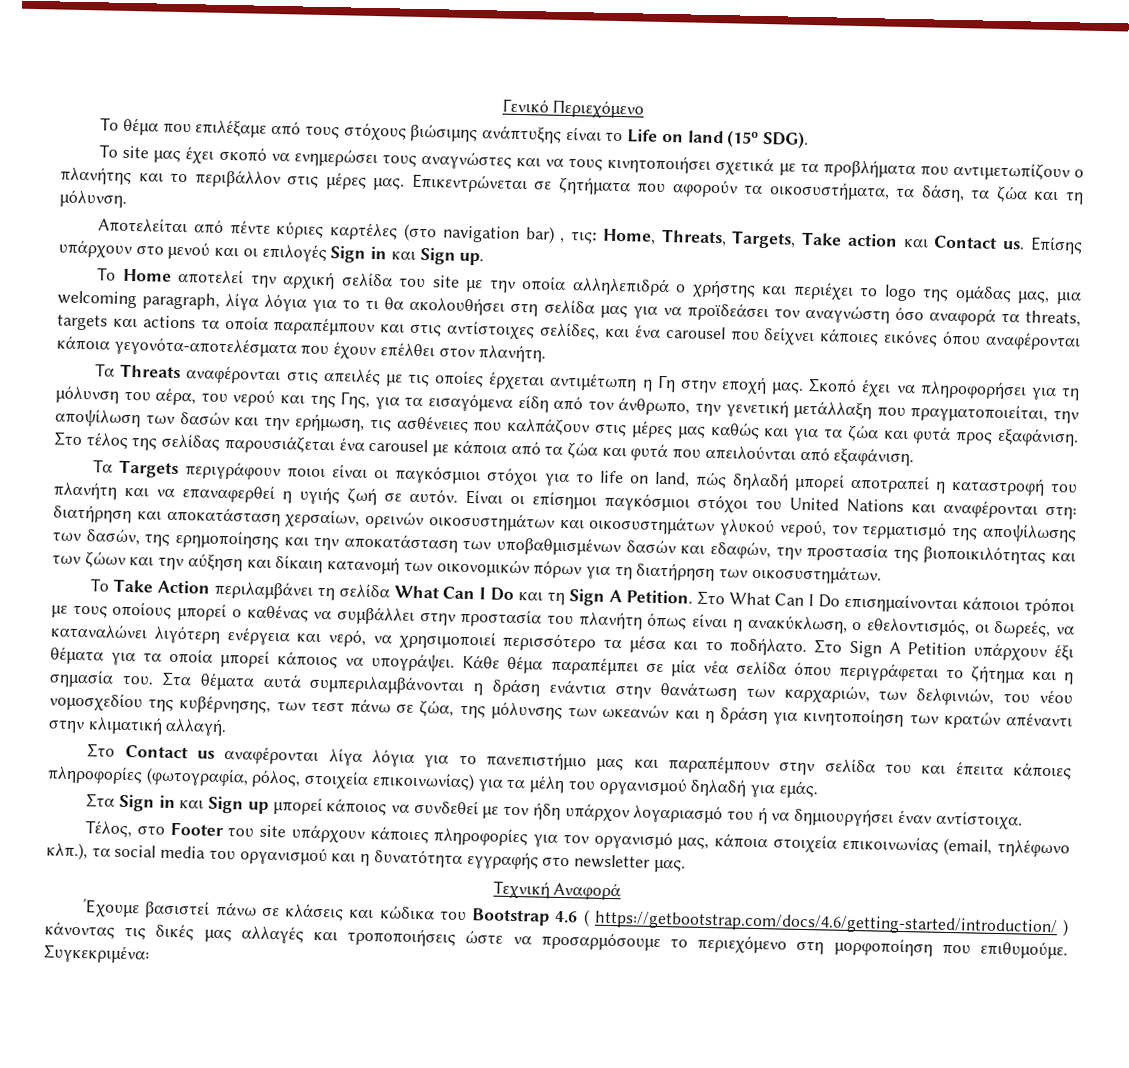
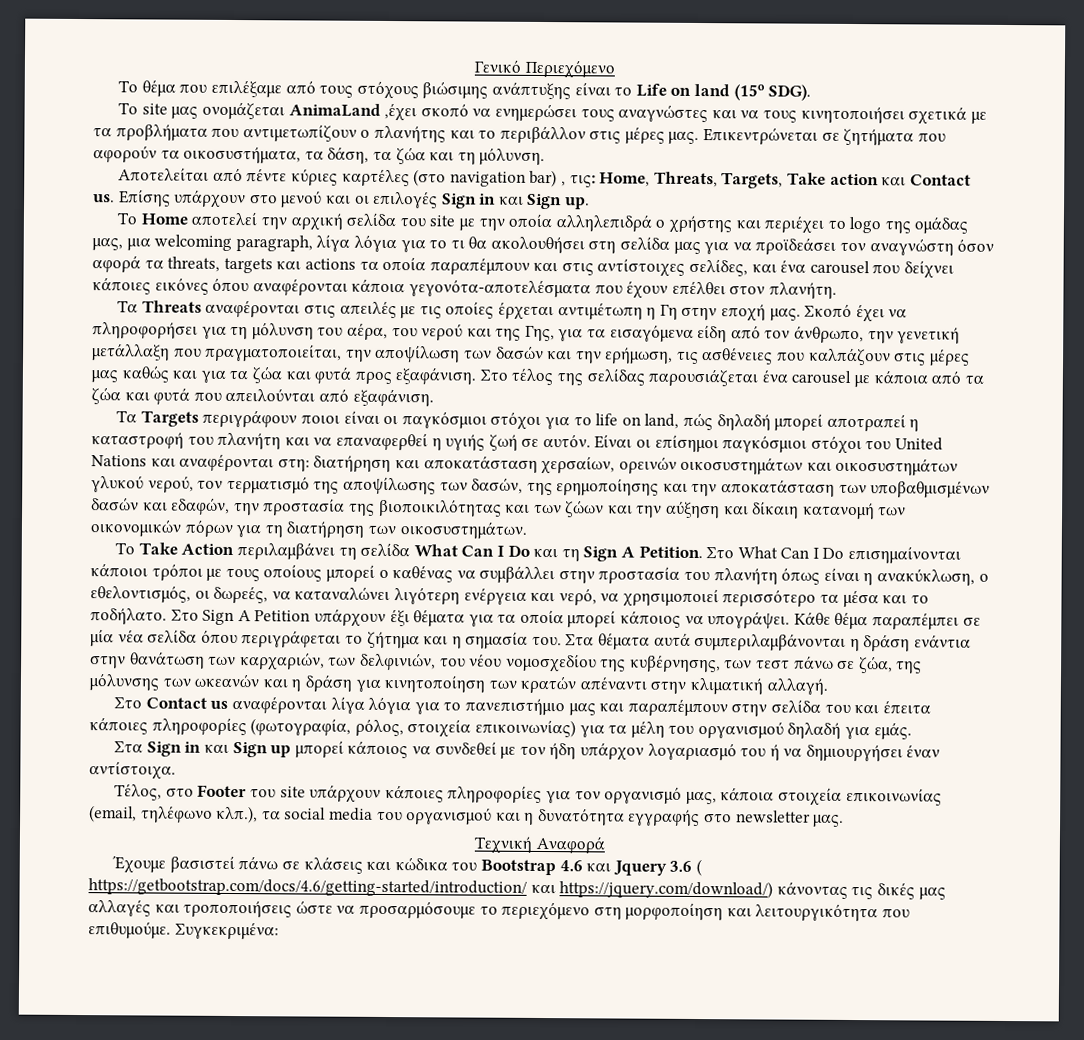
[185,146,215,164] έχει -> [202,101,418,122] ονομάζεται AnimaLand ,έχει
[894,306,996,326] όσο αναφορά -> [957,238,995,252] [92,255,141,273] όσον αφορά
[582,909,1069,937] ( https://getbootstrap.com/docs/4.6/getting-started/introduction/ ) -> [586,859,702,877] [88,878,774,899] και Jquery 3.6 ( https://getbootstrap.com/docs/4.6/getting-started/introduction/ και https://jquery.com/download/)
(933, 947) none -> [726,903,879,922] και λειτουργικότητα

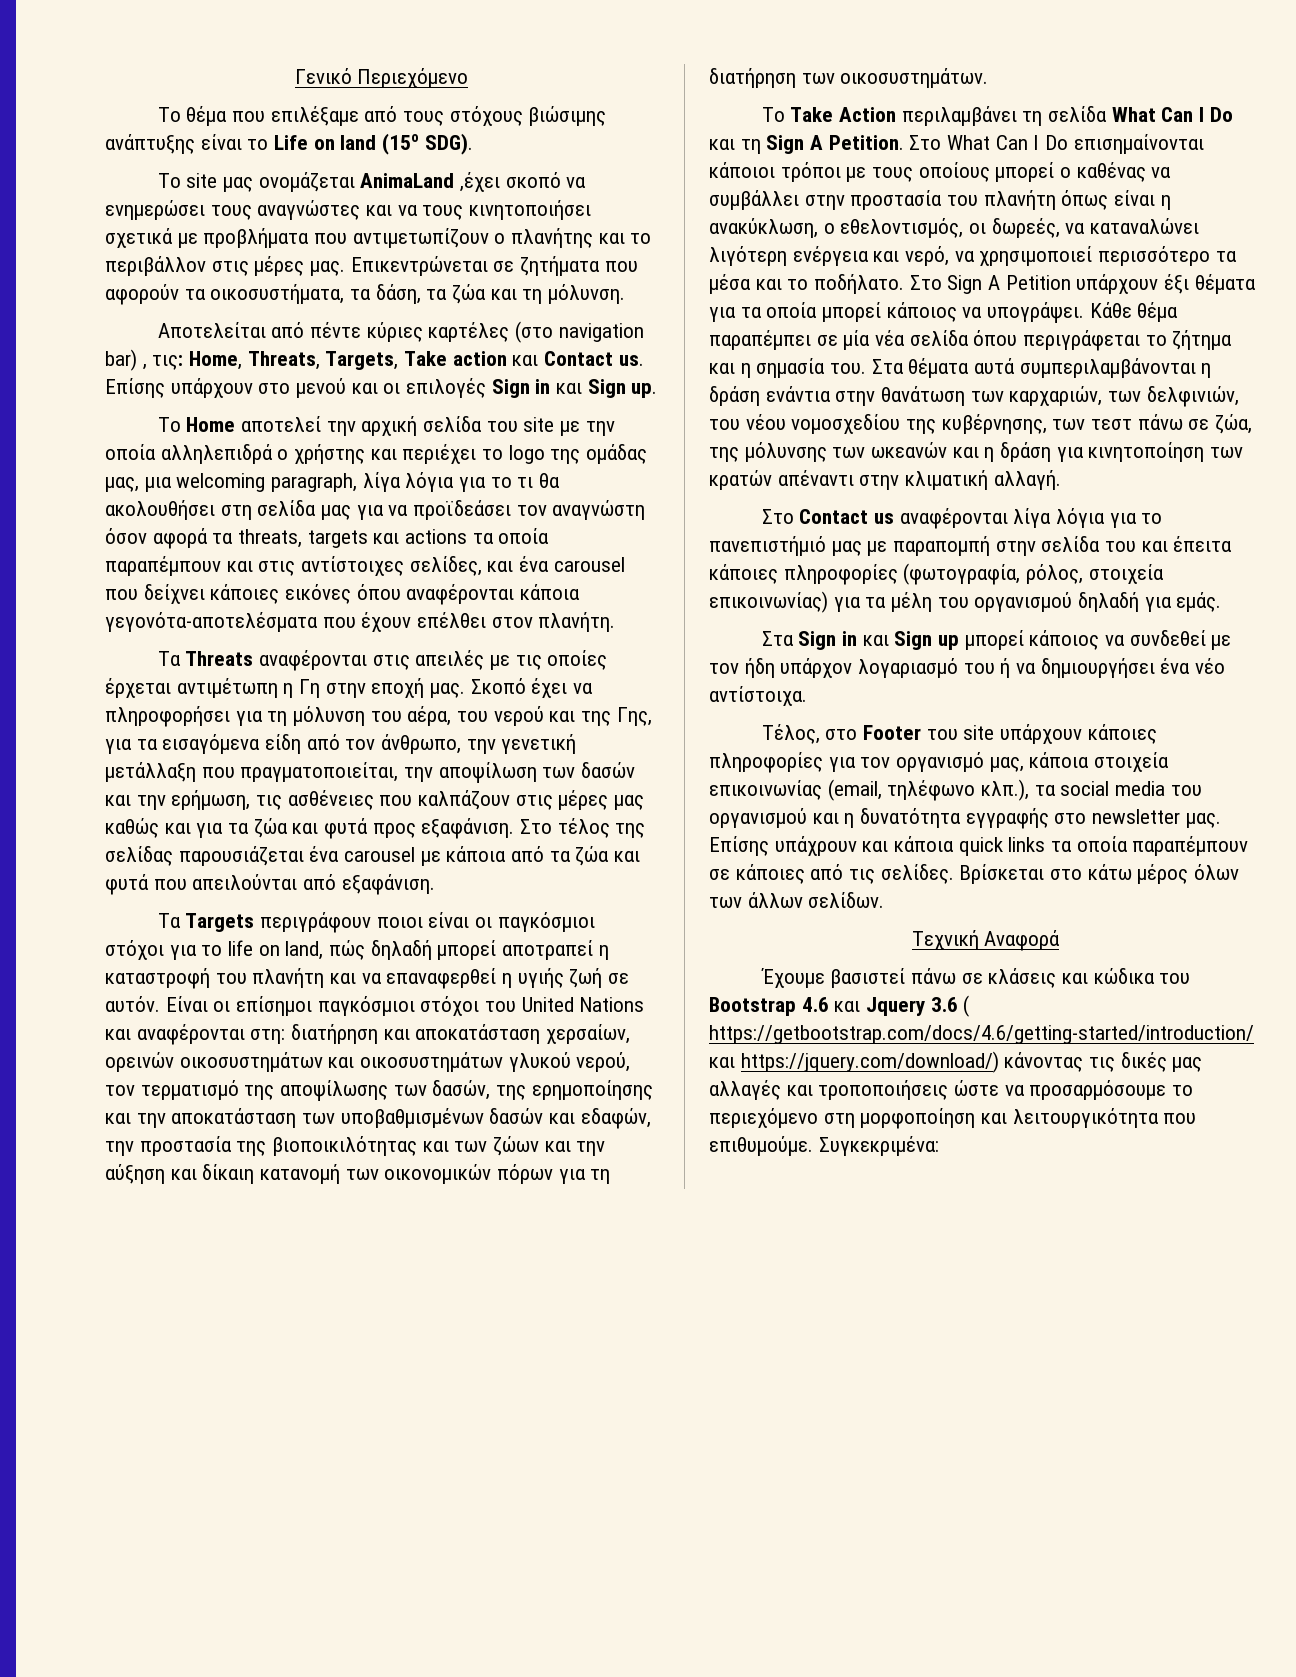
[93,128,112,137] τα -> (198, 240) none
[464,698,728,717] πανεπιστήμιο μας και παραπέμπουν -> [709,536,991,556] πανεπιστήμιό μας με παραπομπή
[906,744,941,758] έναν -> [1160,658,1226,674] ένα νέο
(845, 820) none -> [709,836,1249,856] [709,864,1240,884] [709,892,885,908] Επίσης υπάχρουν και κάποια quick links τα οποία παραπέμπουν σε κάποιες από τις σελίδες. Βρίσκεται στο κάτω μέρος όλων των άλλων σελίδων.

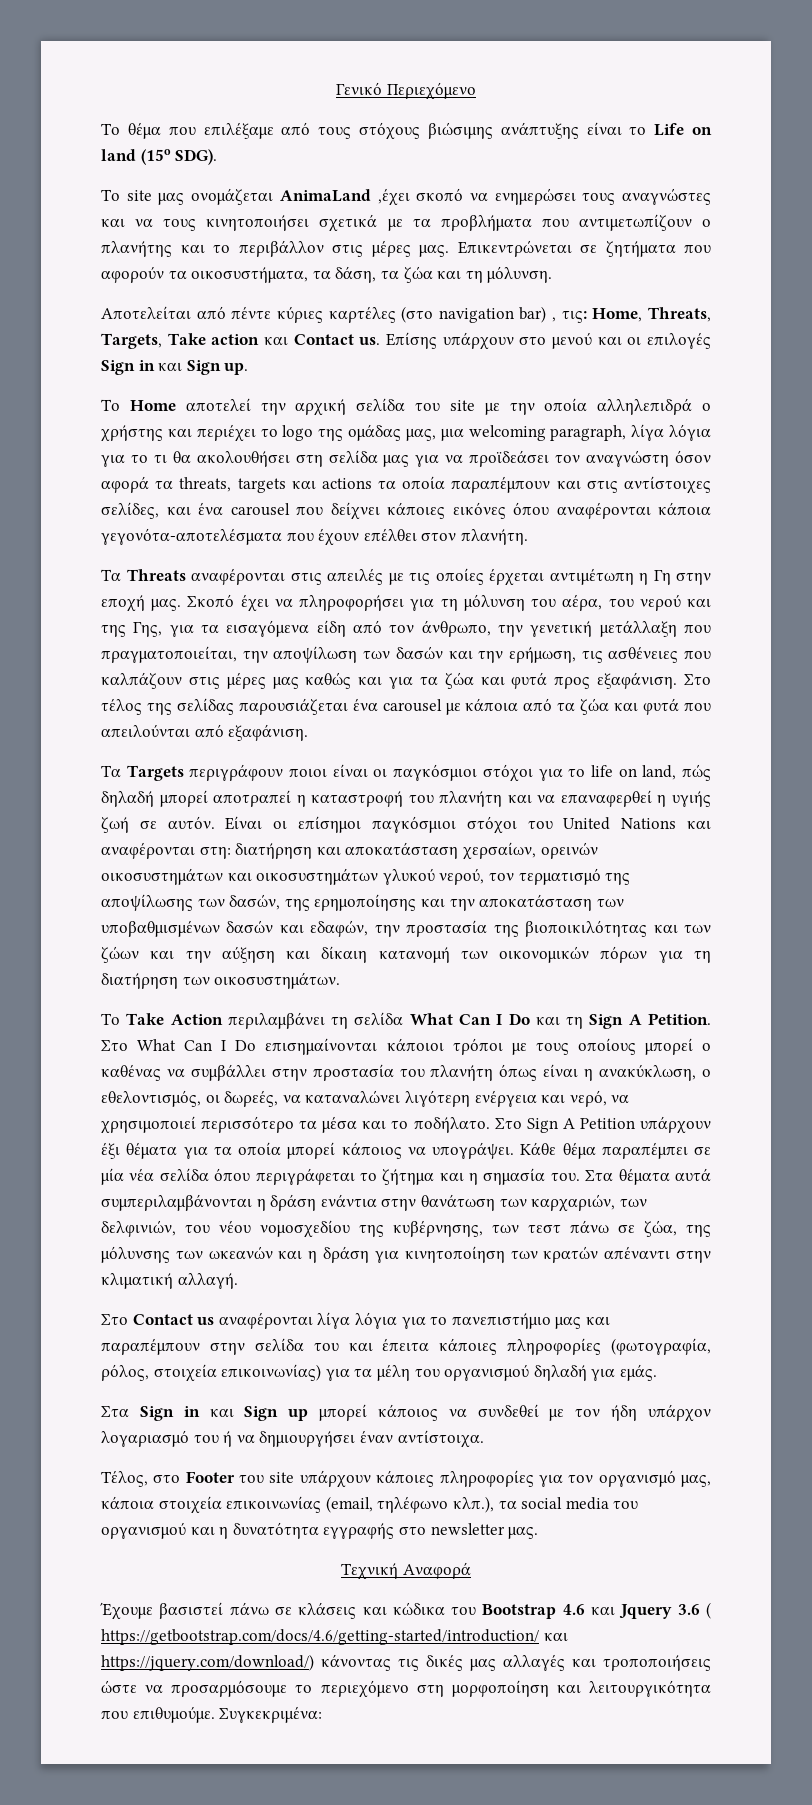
(198, 240) none -> [412,219,431,227] τα
[709,536,991,556] πανεπιστήμιό μας με παραπομπή -> [451,1313,610,1329] [101,1338,200,1355] πανεπιστήμιο μας και παραπέμπουν
[1160,658,1226,674] ένα νέο -> [359,1430,393,1443] έναν
[709,836,1249,856] [709,864,1240,884] [709,892,885,908] Επίσης υπάχρουν και κάποια quick links τα οποία παραπέμπουν σε κάποιες από τις σελίδες. Βρίσκεται στο κάτω μέρος όλων των άλλων σελίδων. -> (539, 1532) none

